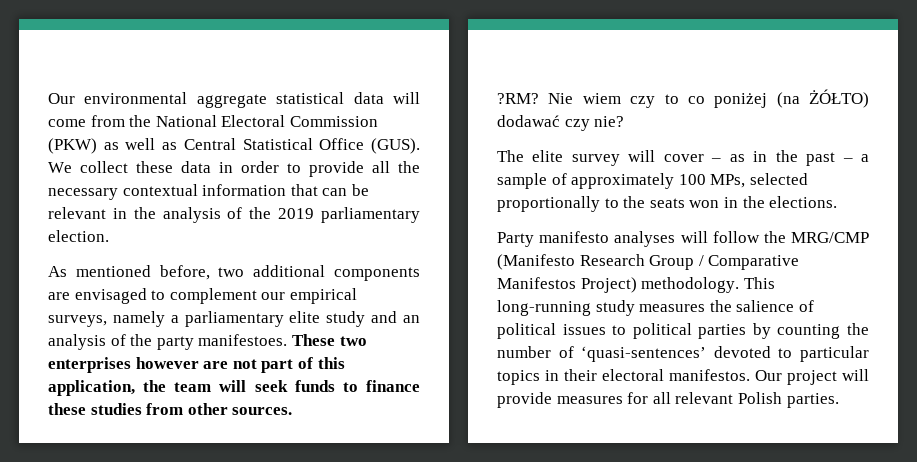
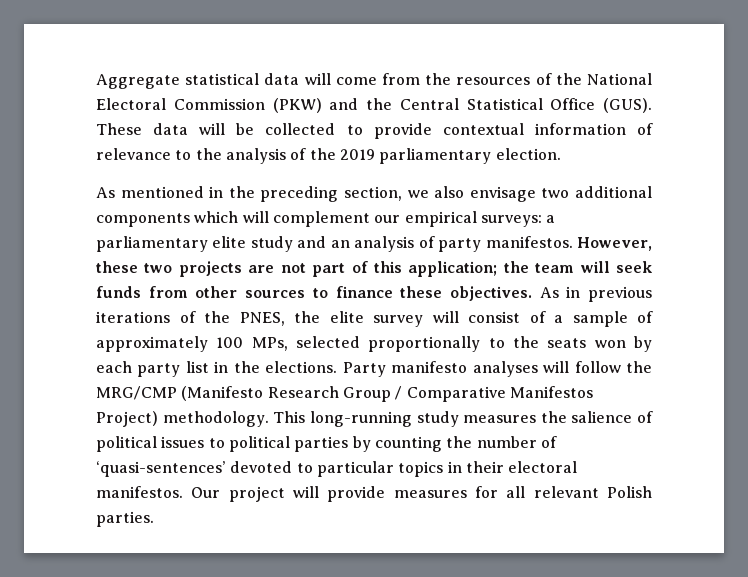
[48,92,267,108] Our environmental aggregate -> [96,74,180,89] Aggregate
(152, 121) none -> [456,73,582,85] resources of the
[103,138,178,150] as well as -> [329,98,392,110] and the
[48,161,420,177] [48,184,369,200] [48,207,127,219] We collect these data in order to provide all the necessary contextual information that can be relevant in -> [96,123,653,139] [96,148,192,160] These data will be collected to provide contextual information of relevance to
[159,265,421,281] [48,288,166,304] before, two additional components are envisaged to -> [209,186,653,202] [96,211,269,227] in the preceding section, we also envisage two additional components which will
[48,311,165,327] surveys, namely -> [480,215,542,227] surveys:
[130,334,367,350] [48,357,199,373] the party manifestoes. These two enterprises however -> [438,236,653,252] [96,261,242,277] party manifestos. However, these two projects
[48,380,135,396] application, -> [408,261,498,277] application;
[342,380,420,392] [48,403,293,415] [497,89,869,108] [497,115,625,131] [497,150,853,166] to finance these studies from other sources. // ?RM? Nie wiem czy to co poniżej (na ŻÓŁTO) dodawać czy nie? // The elite survey will cover – as in the past – -> [148,286,652,302] [96,311,546,327] from other sources to finance these objectives. As in previous iterations of the PNES, the elite survey will consist of
(720, 204) none -> [633,336,652,352] [96,361,209,377] by each party list
(838, 202) // -> (338, 367) none

